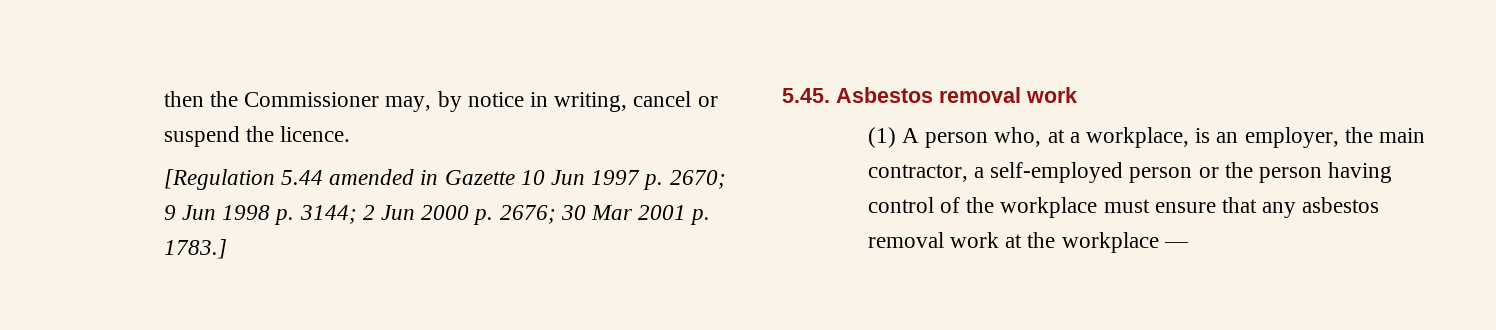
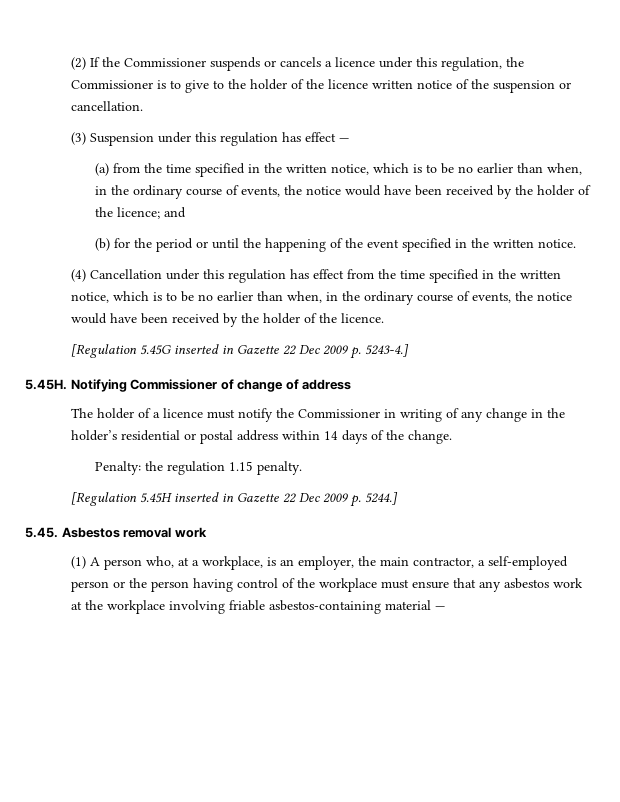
[163,91,718,112] [163,126,351,147] [163,169,726,190] [163,205,711,225] [163,239,227,259] then the Commissioner may, by notice in writing, cancel or suspend the licence. // [Regulation 5.44 amended in Gazette 10 Jun 1997 p. 2670; 9 Jun 1998 p. 3144; 2 Jun 2000 p. 2676; 30 Mar 2001 p. 1783.] -> [71,57,525,71] [71,79,572,93] [71,101,144,111] [71,132,350,146] [94,163,582,177] [94,185,591,199] [94,207,186,219] [94,238,576,252] [71,269,562,283] [71,291,573,305] [71,313,385,327] [71,344,410,359] [25,379,352,392] [71,408,566,422] [71,430,453,444] [94,461,302,475] [71,492,399,507] (2) If the Commissioner suspends or cancels a licence under this regulation, the Commissioner is to give to the holder of the licence written notice of the suspension or cancellation. // (3) Suspension under this regulation has effect — // (a) from the time specified in the written notice, which is to be no earlier than when, in the ordinary course of events, the notice would have been received by the holder of the licence; and // (b) for the period or until the happening of the event specified in the written notice. // (4) Cancellation under this regulation has effect from the time specified in the written notice, which is to be no earlier than when, in the ordinary course of events, the notice would have been received by the holder of the licence. // [Regulation 5.45G inserted in Gazette 22 Dec 2009 p. 5243-4.] // 5.45H. Notifying Commissioner of change of address // The holder of a licence must notify the Commissioner in writing of any change in the holder’s residential or postal address within 14 days of the change. // Penalty: the regulation 1.15 penalty. // [Regulation 5.45H inserted in Gazette 22 Dec 2009 p. 5244.]
[867,232,944,248] removal -> (550, 583) none
(1159, 242) none -> [169,600,432,614] involving friable asbestos-containing material

